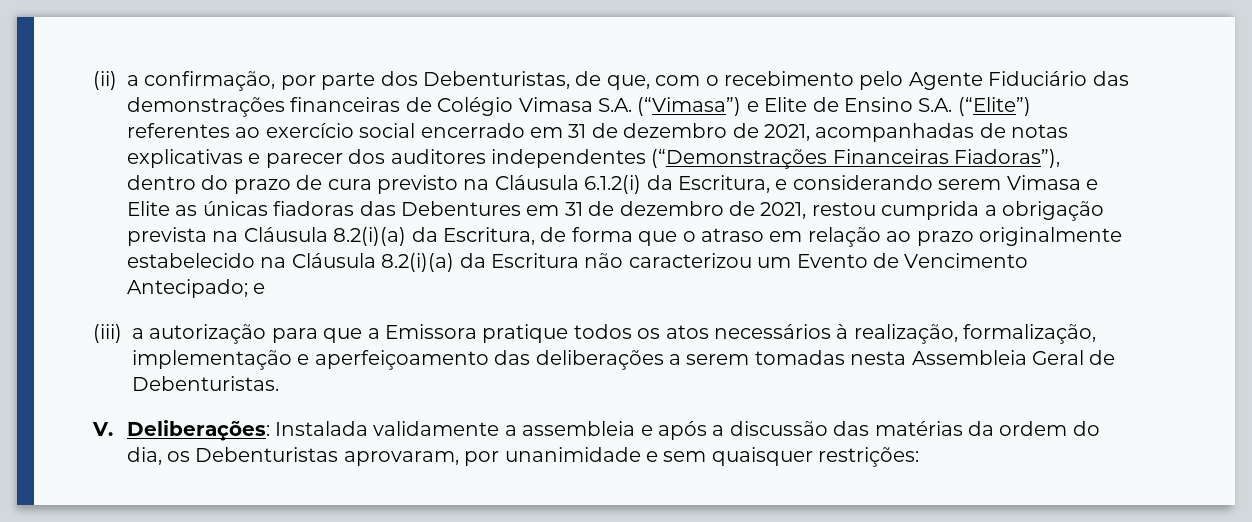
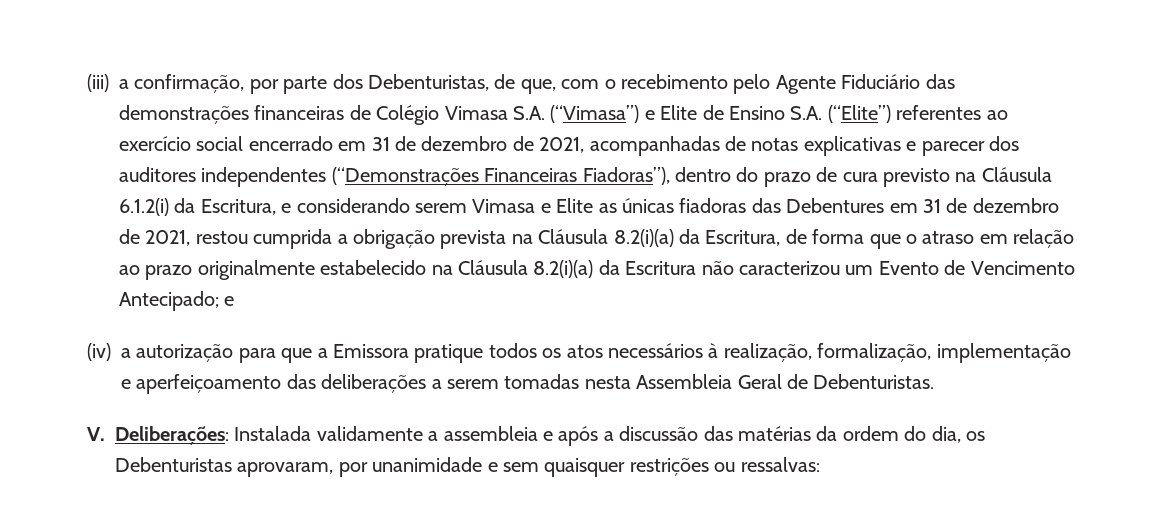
[93,71,117,90] (ii) -> [87,74,109,92] (iii)
[93,324,122,343] (iii) -> [87,343,111,361] (iv)
[818,447,920,467] restrições: -> [629,457,820,476] restrições ou ressalvas:

